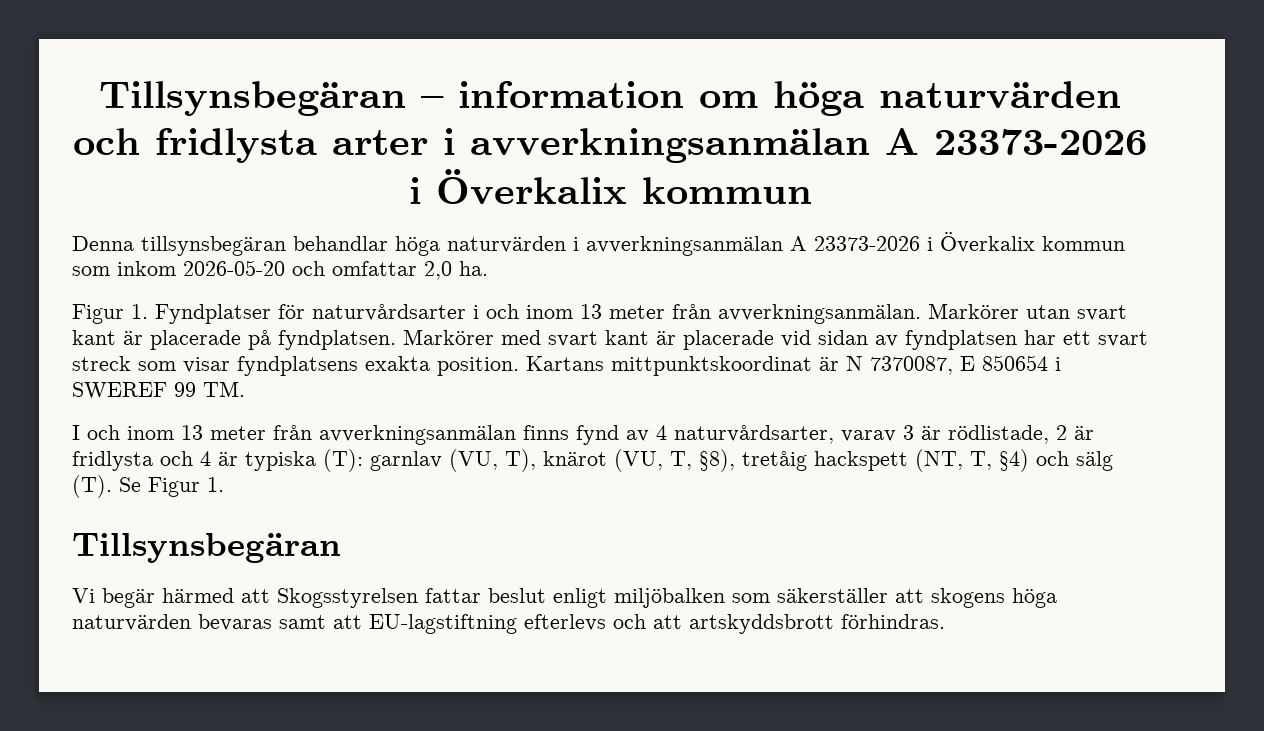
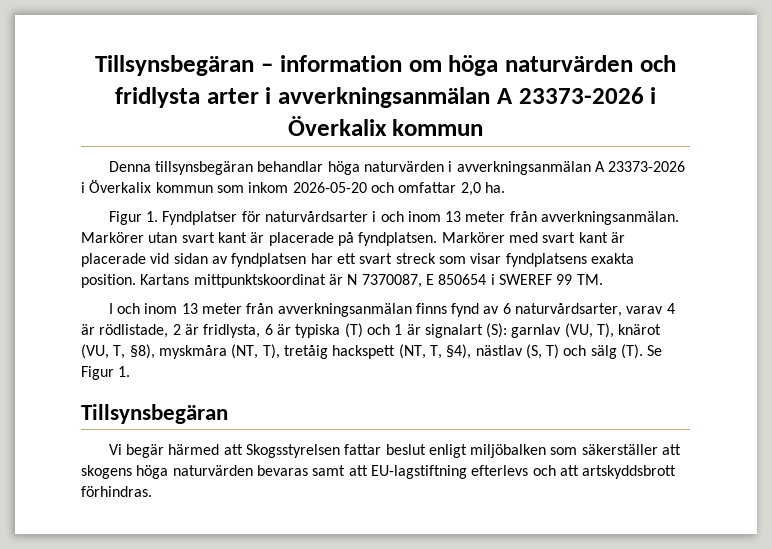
[656,425,667,440] 4 -> [502,303,511,314] 6
[903,425,914,440] 3 -> [666,303,675,314] 4
[72,449,363,472] fridlysta och 4 är typiska (T): -> [203,323,508,338] fridlysta, 6 är typiska (T) och 1 är signalart (S):
(735, 460) none -> [158,344,280,359] myskmåra (NT, T),
[999,449,1029,472] §4) -> [446,344,560,359] §4), nästlav (S, T)

